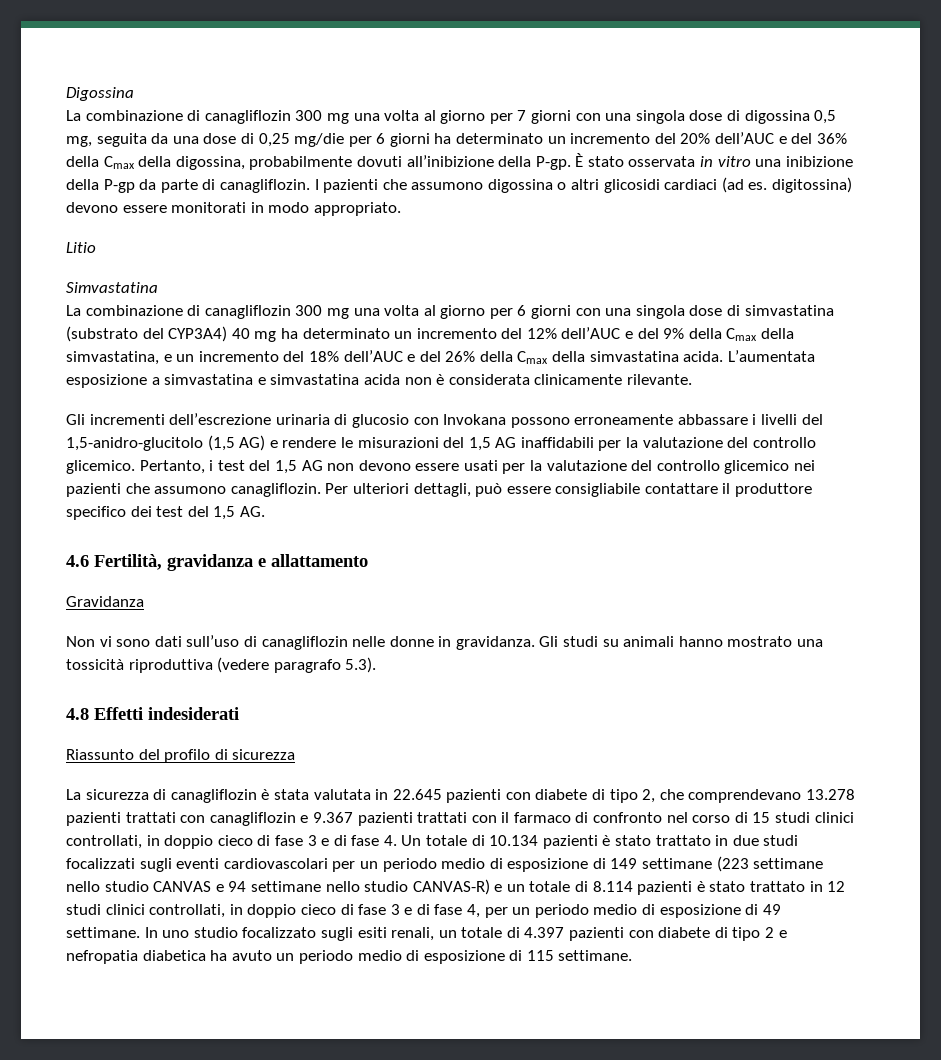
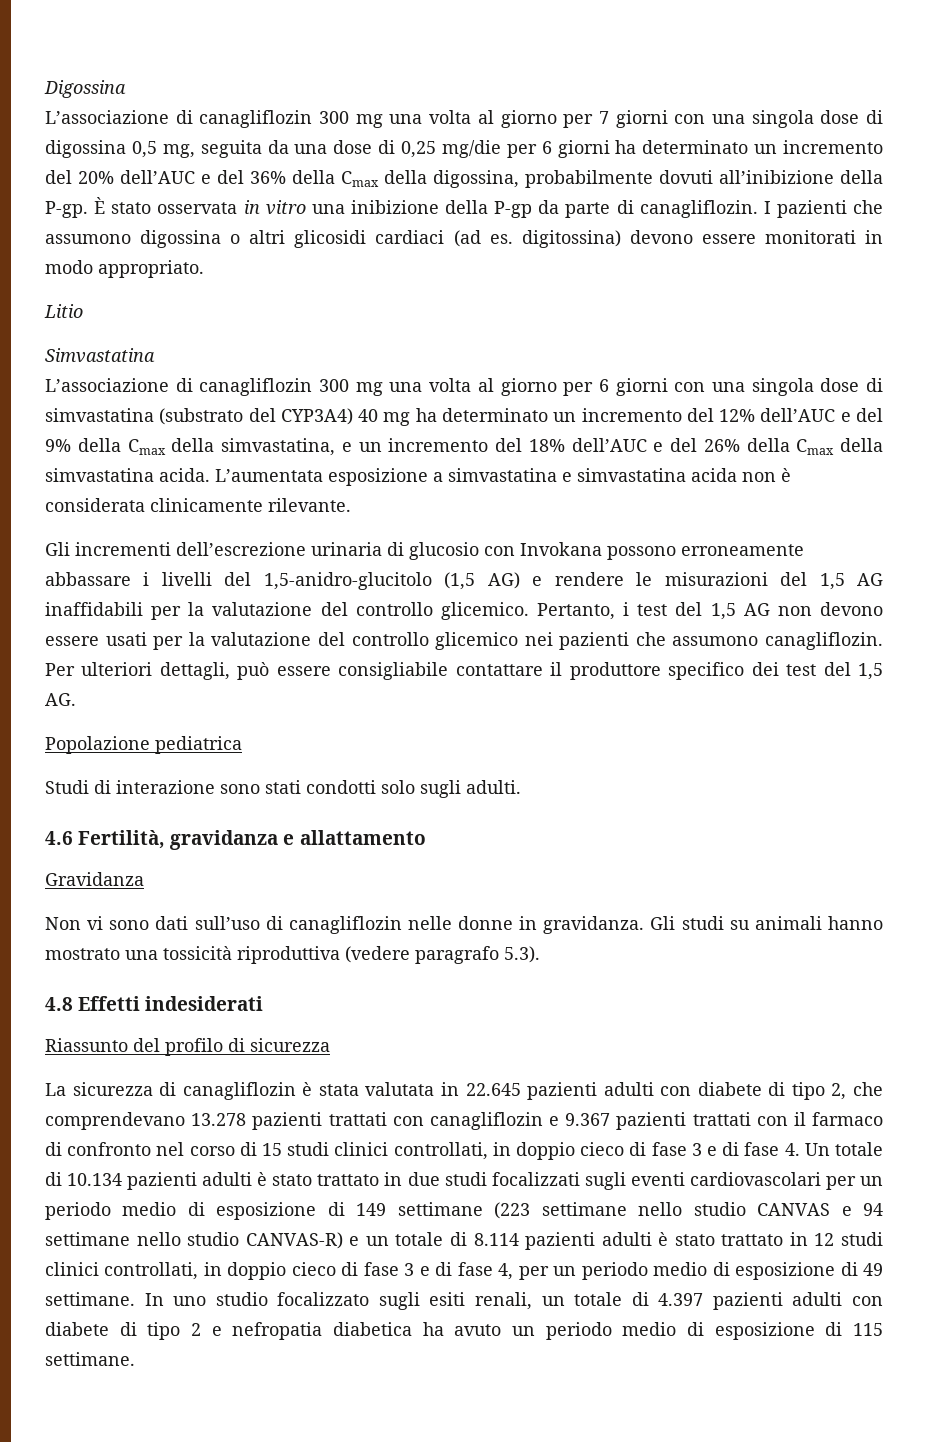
[66,110,183,121] La combinazione -> [45,110,169,124] L’associazione
[66,305,183,316] La combinazione -> [45,378,169,392] L’associazione
(265, 511) none -> [45,736,242,754] [45,780,521,798] // Popolazione pediatrica // Studi di interazione sono stati condotti solo sugli adulti.
(502, 796) none -> [603,1082,654,1096] adulti
(598, 842) none -> [202,1172,253,1186] adulti
(693, 888) none -> [601,1232,652,1246] adulti
(625, 934) none -> [792,1292,843,1306] adulti

